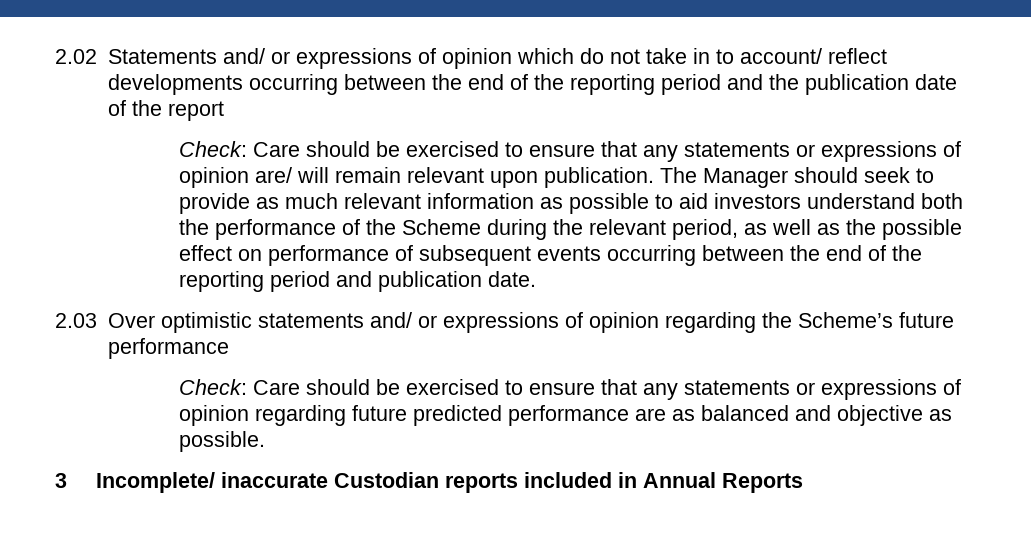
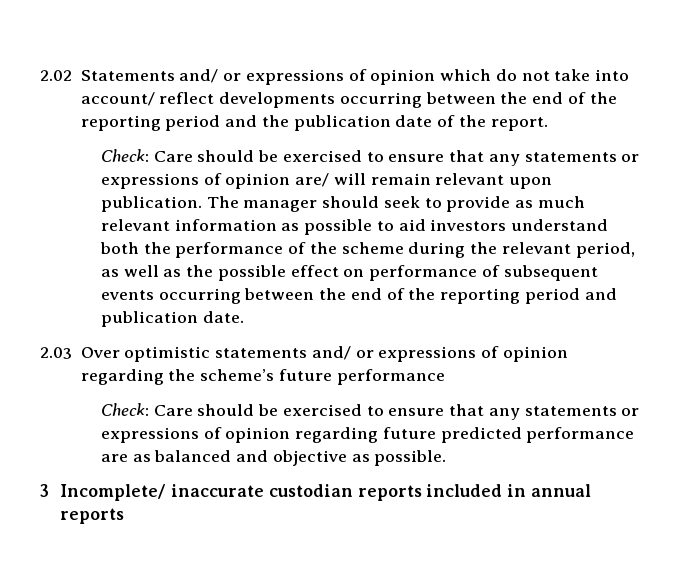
[692,48,734,64] in to -> [595,69,630,81] into
[167,101,224,121] report -> [490,117,548,131] report.
[702,168,788,188] Manager -> [243,200,318,212] manager
[401,219,481,235] Scheme -> [341,242,404,254] scheme
[797,312,893,328] Scheme’s -> [200,369,275,381] scheme’s
[334,472,440,488] Custodian -> [268,484,353,497] custodian
[643,472,804,493] Annual Reports -> [530,484,591,497] [60,508,125,524] annual reports

